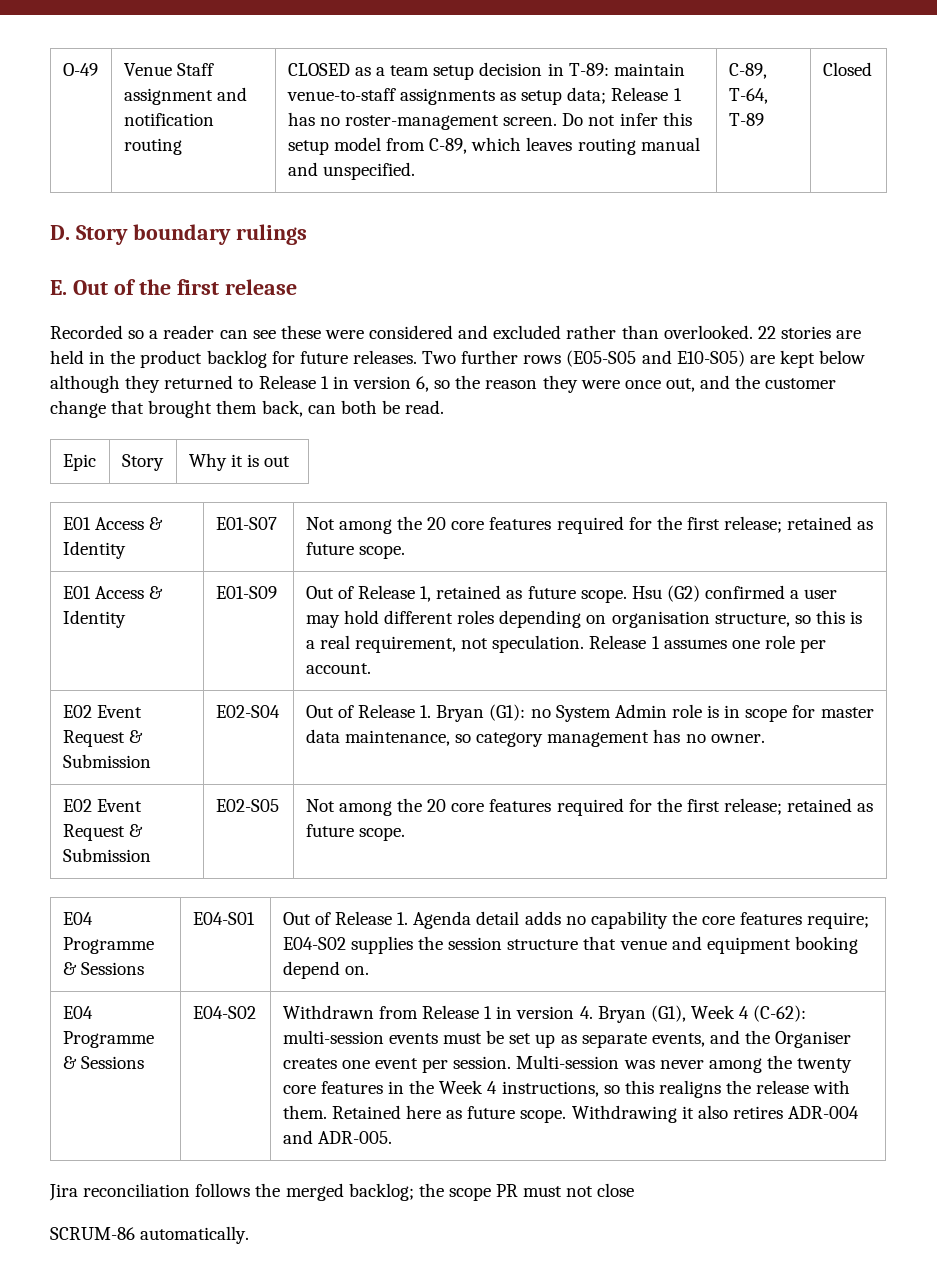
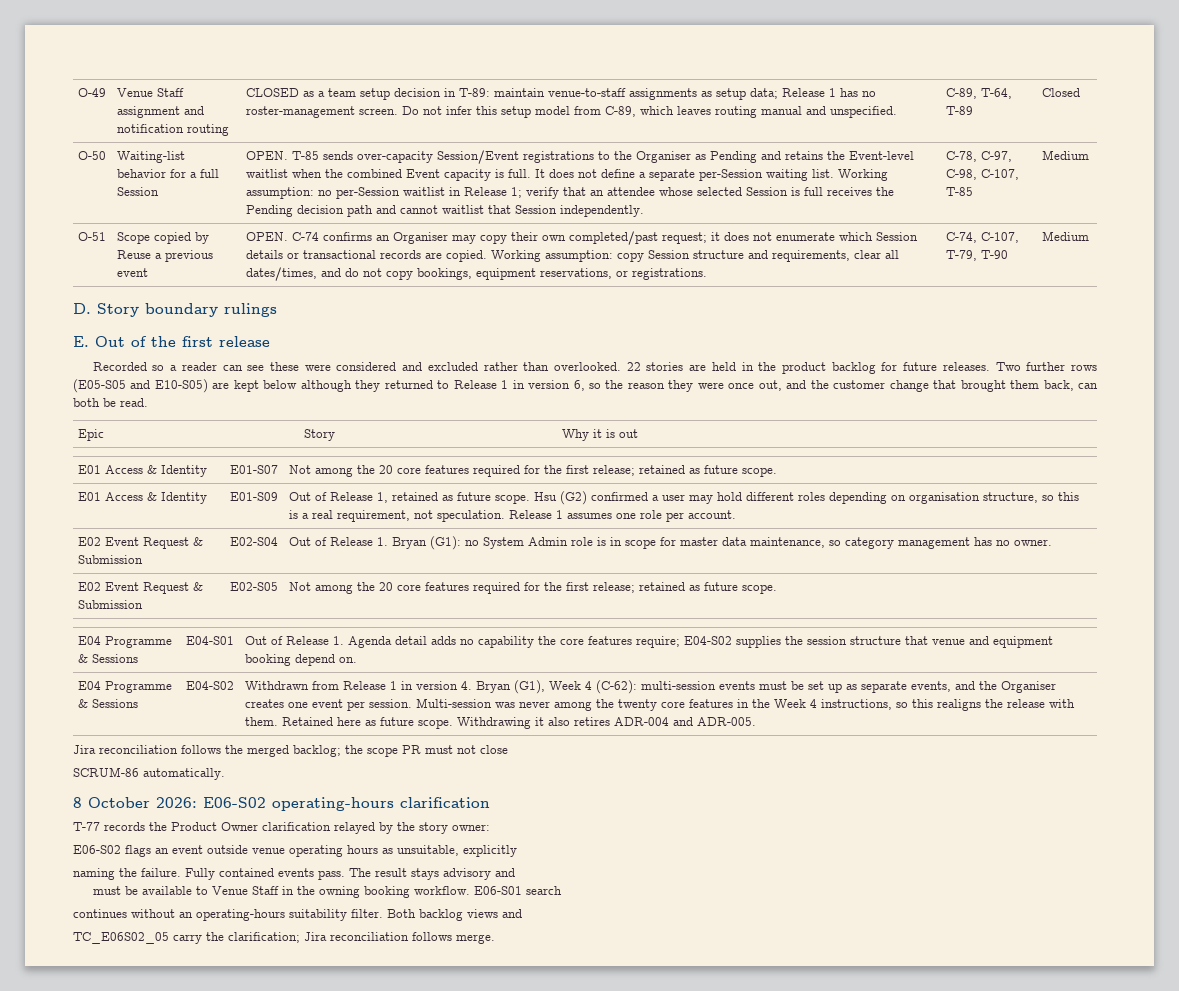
(872, 69) none -> [78,151,107,160] [117,151,186,163] [117,169,220,178] [117,187,160,196] [246,150,915,164] [246,169,889,181] [246,187,895,199] [246,205,645,217] [946,151,1013,162] [946,169,1020,180] [946,187,974,196] [1042,150,1090,160] [78,232,107,241] [117,232,210,244] [117,250,214,262] [117,268,149,277] [246,231,919,245] [246,250,900,262] [246,267,708,281] [946,232,1020,243] [946,250,1009,261] [1042,231,1090,241] // O-50 | Waiting-list behavior for a full Session | OPEN. T-85 sends over-capacity Session/Event registrations to the Organiser as Pending and retains the Event-level waitlist when the combined Event capacity is full. It does not define a separate per-Session waiting list. Working assumption: no per-Session waitlist in Release 1; verify that an attendee whose selected Session is full receives the Pending decision path and cannot waitlist that Session independently. | C-78, C-97, C-98, C-107, T-85 | Medium // O-51 | Scope copied by Reuse a previous event | OPEN. C-74 confirms an Organiser may copy their own completed/past request; it does not enumerate which Session details or transactional records are copied. Working assumption: copy Session structure and requirements, clear all dates/times, and do not copy bookings, equipment reservations, or registrations. | C-74, C-107, T-79, T-90 | Medium
(250, 1235) none -> [73,797,490,811] [73,822,490,834] [73,845,517,857] [73,868,515,880] [92,886,562,898] [73,909,522,921] [73,932,495,944] // 8 October 2026: E06-S02 operating-hours clarification // T-77 records the Product Owner clarification relayed by the story owner: // E06-S02 flags an event outside venue operating hours as unsuitable, explicitly // naming the failure. Fully contained events pass. The result stays advisory and // must be available to Venue Staff in the owning booking workflow. E06-S01 search // continues without an operating-hours suitability filter. Both backlog views and // TC_E06S02_05 carry the clarification; Jira reconciliation follows merge.

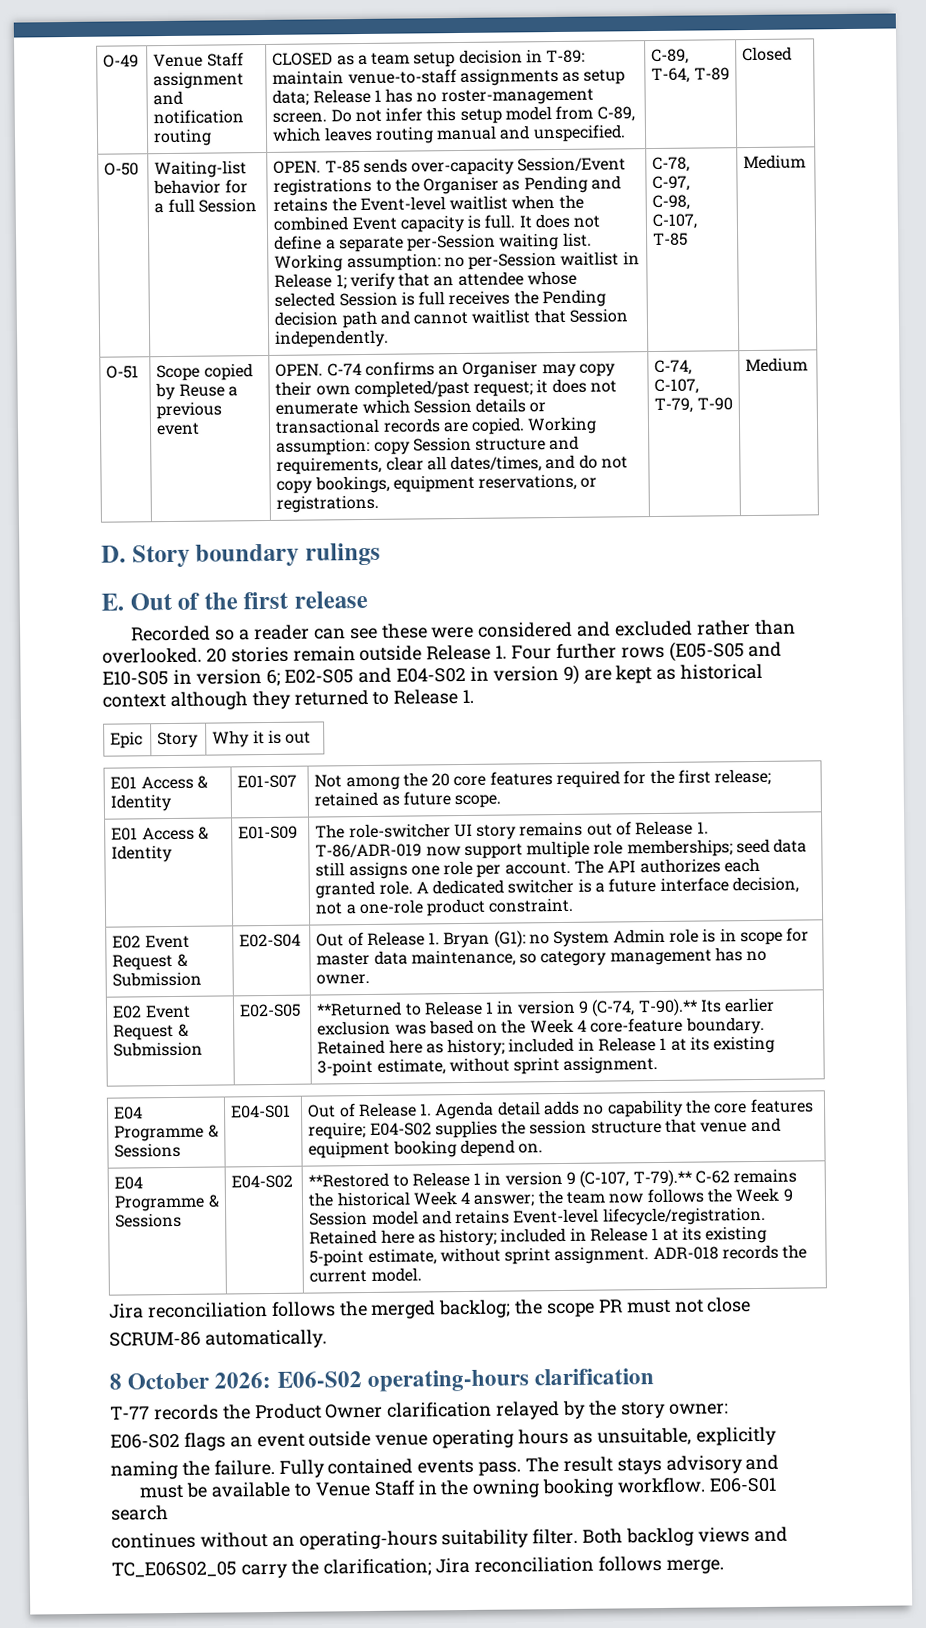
[626,362,1097,374] [73,379,298,393] 22 stories are held in the product backlog for future releases. Two further rows (E05-S05 and E10-S05) are kept below -> [205,641,783,663] [102,663,764,687] [102,694,166,708] 20 stories remain outside Release 1. Four further rows (E05-S05 and E10-S05 in version 6; E02-S05 and E04-S02 in version 9) are kept as historical context
[501,380,1099,392] [73,398,148,407] 1 in version 6, so the reason they were once out, and the customer change that brought them back, can both be read. -> [462,689,475,703] 1.
[289,491,1080,505] [289,510,737,522] Out of Release 1, retained as future scope. Hsu (G2) confirmed a user may hold different roles depending on organisation structure, so this is a real requirement, not speculation. Release 1 assumes one role per account. -> [315,820,709,840] [315,838,808,859] [315,857,761,880] [315,876,800,899] [315,897,575,917] The role-switcher UI story remains out of Release 1. T-86/ADR-019 now support multiple role memberships; seed data still assigns one role per account. The API authorizes each granted role. A dedicated switcher is a future interface decision, not a one-role product constraint.
[289,582,778,594] Not among the 20 core features required for the first release; retained as future scope. -> [316,997,776,1017] [317,1016,765,1036] [317,1035,776,1057] [317,1055,659,1077] **Returned to Release 1 in version 9 (C-74, T-90).** Its earlier exclusion was based on the Week 4 core-feature boundary. Retained here as history; included in Release 1 at its existing 3-point estimate, without sprint assignment.
[245,680,1057,694] [245,698,1076,711] [245,717,757,729] Withdrawn from Release 1 in version 4. Bryan (G1), Week 4 (C-62): multi-session events must be set up as separate events, and the Organiser creates one event per session. Multi-session was never among the twenty core features in the Week 4 instructions, so this realigns the release with them. Retained here as future scope. Withdrawing it also retires ADR-004 and ADR-005. -> [308,1168,798,1188] [308,1187,794,1207] [309,1206,766,1226] [309,1225,768,1247] [309,1244,808,1267] [309,1267,422,1283] **Restored to Release 1 in version 9 (C-107, T-79).** C-62 remains the historical Week 4 answer; the team now follows the Week 9 Session model and retains Event-level lifecycle/registration. Retained here as history; included in Release 1 at its existing 5-point estimate, without sprint assignment. ADR-018 records the current model.

